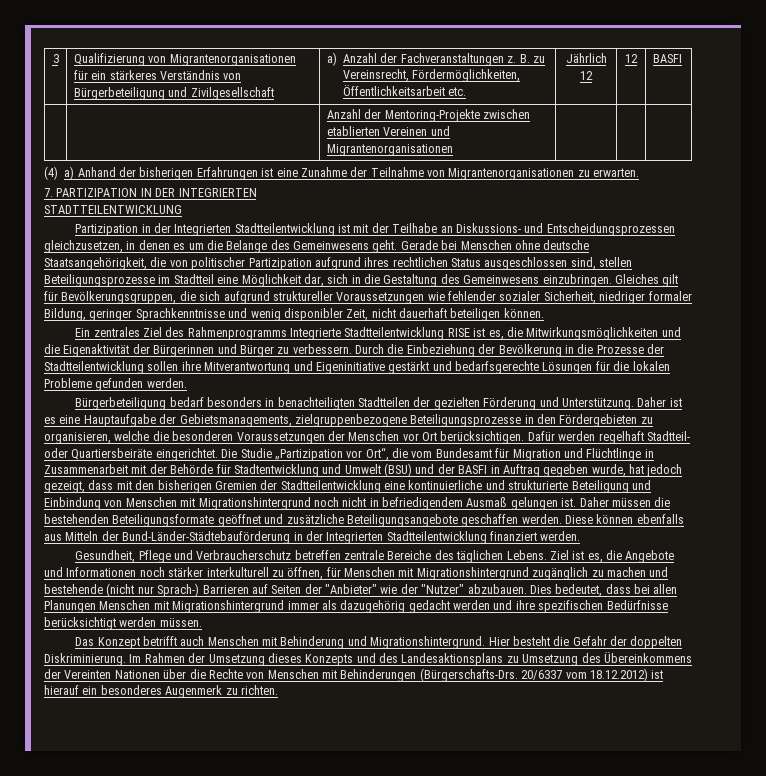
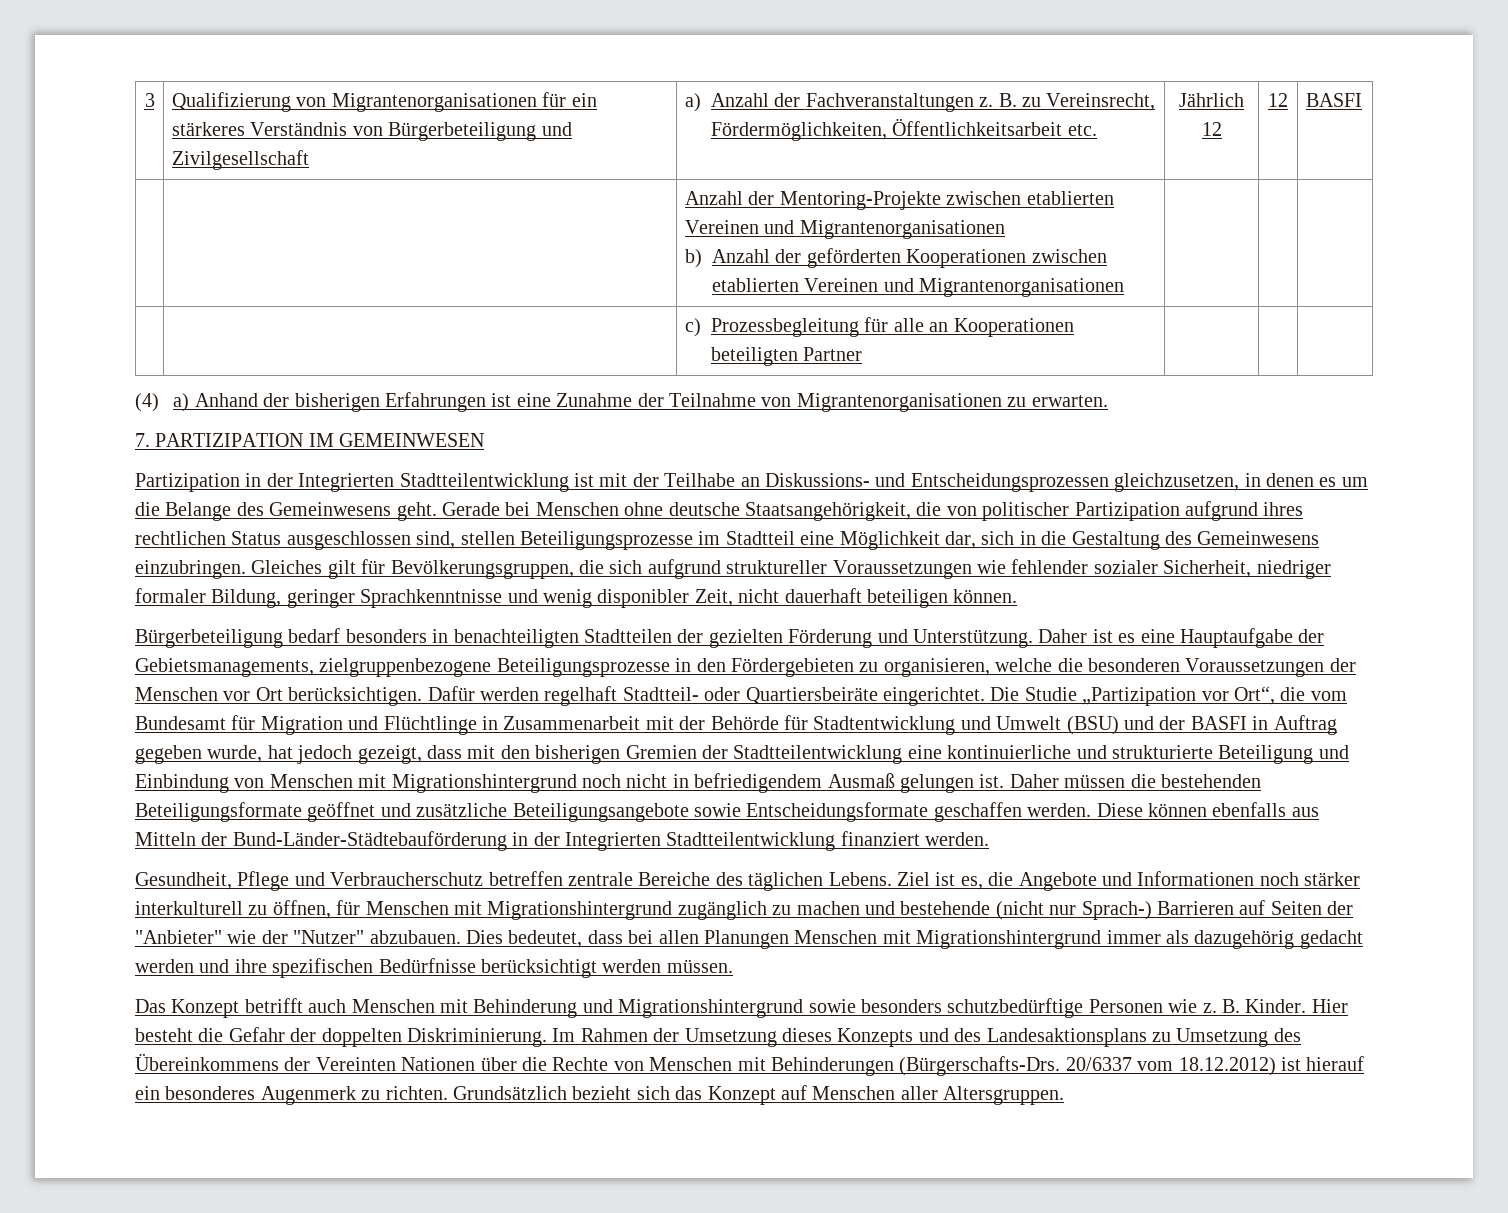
(453, 150) none -> [684,248,1107,268] [711,278,1125,297] [684,317,1074,337] [710,347,863,366] // b) Anzahl der geförderten Kooperationen zwischen etablierten Vereinen und Migrantenorganisationen | | | // | | c) Prozessbegleitung für alle an Kooperationen beteiligten Partner
[140,188,257,197] [44,205,182,214] IN DER INTEGRIERTEN // STADTTEILENTWICKLUNG -> [308,433,485,447] IM GEMEINWESEN
[75,327,681,340] [44,344,664,357] [44,361,670,374] [44,378,187,391] // Ein zentrales Ziel des Rahmenprogramms Integrierte Stadtteilentwicklung RISE ist es, die Mitwirkungsmöglichkeiten und die Eigenaktivität der Bürgerinnen und Bürger zu verbessern. Durch die Einbeziehung der Bevölkerung in die Prozesse der Stadtteilentwicklung sollen ihre Mitverantwortung und Eigeninitiative gestärkt und bedarfsgerechte Lösungen für die lokalen Probleme gefunden werden. -> (1018, 596) none
(458, 520) none -> [693,802,929,822] sowie Entscheidungsformate
[370,636,486,649] Migrationshintergrund. -> [618,998,1307,1018] Migrationshintergrund sowie besonders schutzbedürftige Personen wie z. B. Kinder.
(278, 690) none -> [453,1085,1065,1105] Grundsätzlich bezieht sich das Konzept auf Menschen aller Altersgruppen.

